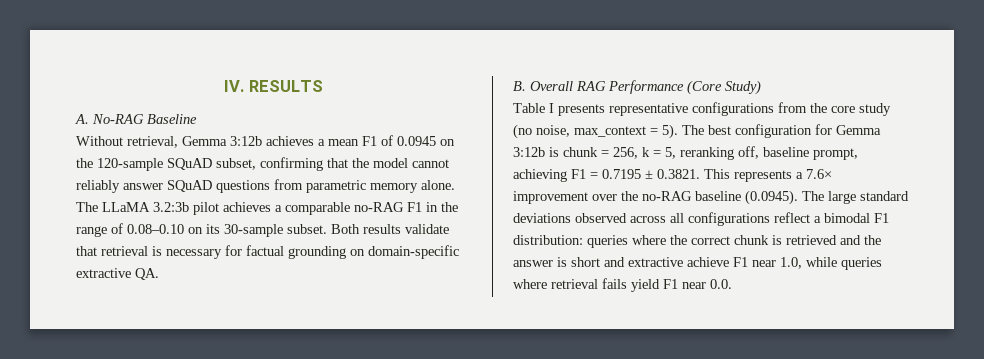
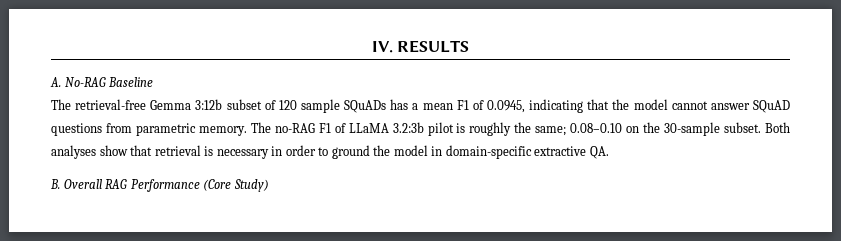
[76,135,455,148] [76,157,323,171] Without retrieval, Gemma 3:12b achieves a mean F1 of 0.0945 on the 120-sample SQuAD subset, confirming -> [51,99,584,113] The retrieval-free Gemma 3:12b subset of 120 sample SQuADs has a mean F1 of 0.0945, indicating
[76,180,120,193] reliably -> (708, 105) none
[370,180,455,193] [76,202,458,215] [76,223,123,237] memory alone. The LLaMA 3.2:3b pilot achieves a comparable no-RAG F1 in the range of -> [198,122,567,136] memory. The no-RAG F1 of LLaMA 3.2:3b pilot is roughly the same;
[206,224,220,234] its -> [643,122,661,133] the
[363,224,449,234] results validate -> [51,145,128,159] analyses show
[225,245,365,259] for factual grounding on -> [271,145,443,159] in order to ground the model in
[513,102,891,116] [513,124,881,139] [513,146,858,160] [513,169,832,182] [513,190,909,205] [513,212,889,226] [513,235,881,248] [513,257,882,270] [513,278,732,292] // Table I presents representative configurations from the core study (no noise, max_context = 5). The best configuration for Gemma 3:12b is chunk = 256, k = 5, reranking off, baseline prompt, achieving F1 = 0.7195 ± 0.3821. This represents a 7.6× improvement over the no-RAG baseline (0.0945). The large standard deviations observed across all configurations reflect a bimodal F1 distribution: queries where the correct chunk is retrieved and the answer is short and extractive achieve F1 near 1.0, while queries where retrieval fails yield F1 near 0.0. -> (269, 185) none

